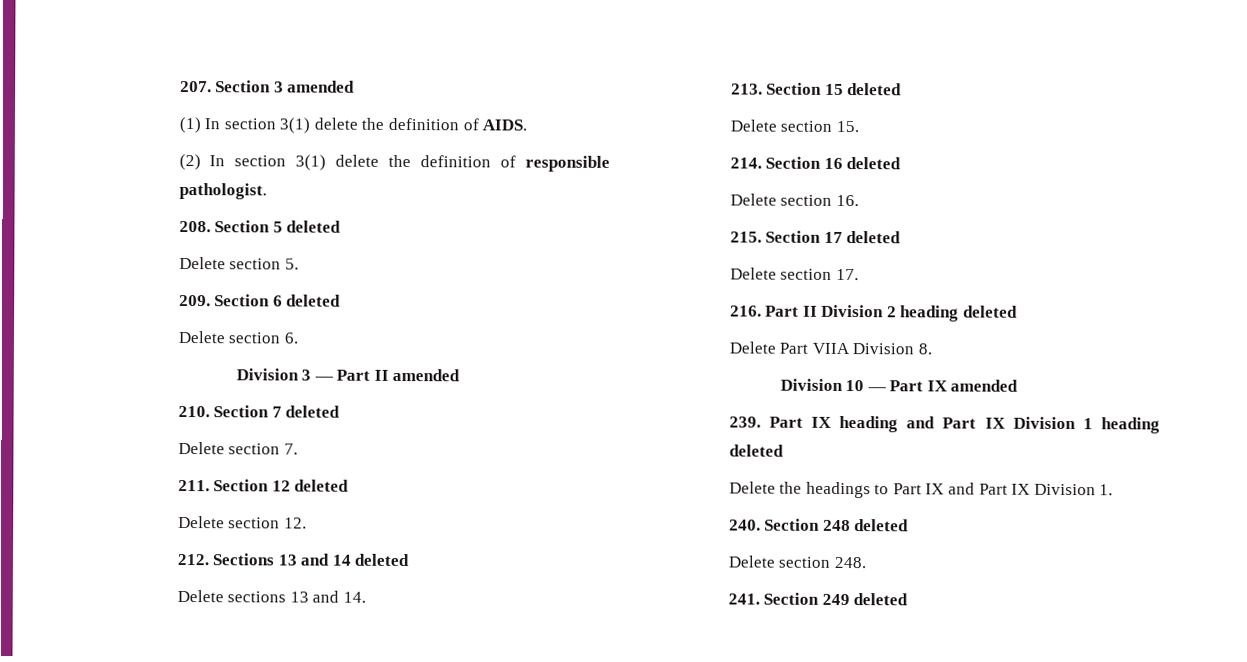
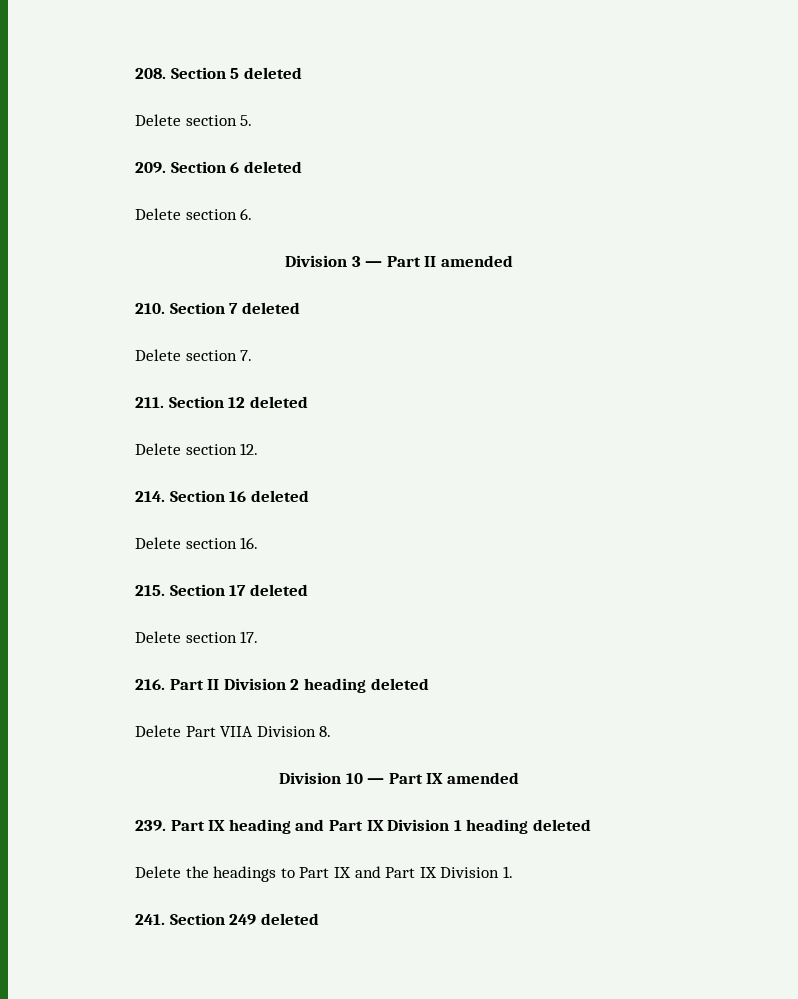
[179,80,356,93] [178,116,528,134] [178,153,610,172] [178,182,267,200] 207. Section 3 amended // (1) In section 3(1) delete the definition of AIDS. // (2) In section 3(1) delete the definition of responsible pathologist. // -> (135, 73) none
[176,553,410,567] [176,589,366,603] [730,82,903,96] [729,119,859,133] // 212. Sections 13 and 14 deleted // Delete sections 13 and 14. // 213. Section 15 deleted // Delete section 15. -> (259, 449) none
[728,518,910,532] [727,555,866,569] // 240. Section 248 deleted // Delete section 248. -> (513, 872) none

